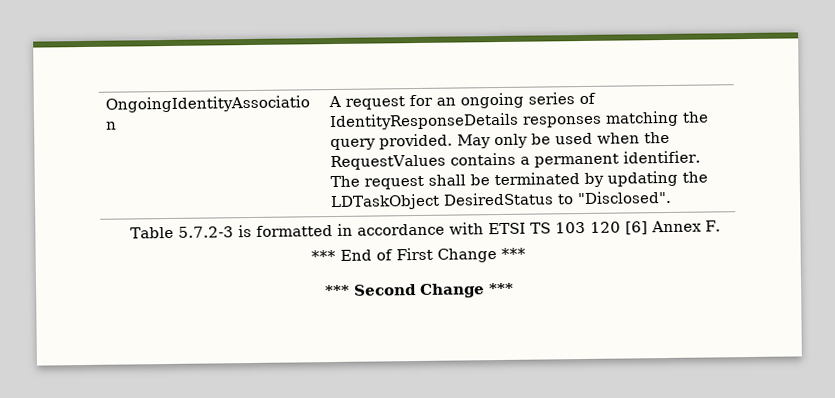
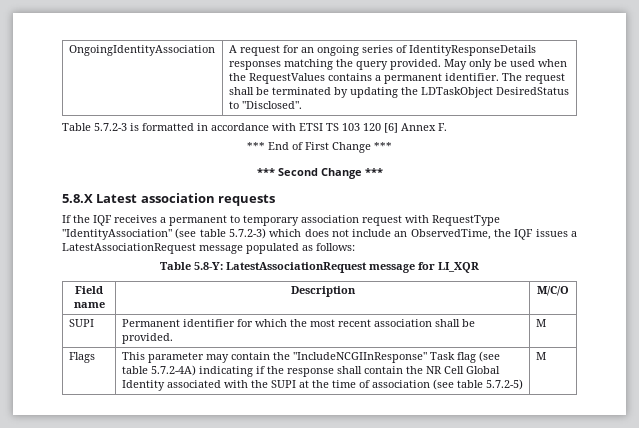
(514, 288) none -> [62,193,276,206] [62,215,500,226] [62,228,578,240] [62,243,355,254] [160,262,479,273] [75,286,103,294] [73,302,105,308] [290,286,356,297] [537,286,569,296] [68,319,94,327] [121,319,475,327] [121,333,173,344] [535,319,546,327] [68,352,95,363] [121,351,500,363] [121,365,500,377] [121,379,523,391] [535,352,546,360] // 5.8.X Latest association requests // If the IQF receives a permanent to temporary association request with RequestType "IdentityAssociation" (see table 5.7.2-3) which does not include an ObservedTime, the IQF issues a LatestAssociationRequest message populated as follows: // Table 5.8-Y: LatestAssociationRequest message for LI_XQR // Field name | Description | M/C/O // SUPI | Permanent identifier for which the most recent association shall be provided. | M // Flags | This parameter may contain the "IncludeNCGIInResponse" Task flag (see table 5.7.2-4A) indicating if the response shall contain the NR Cell Global Identity associated with the SUPI at the time of association (see table 5.7.2-5) | M

